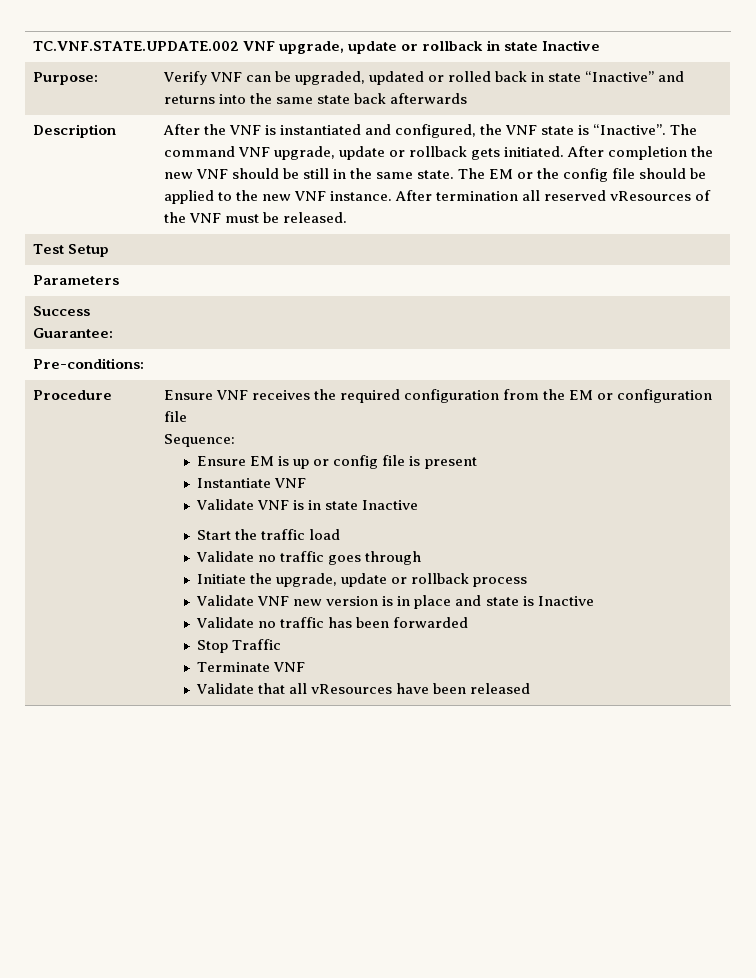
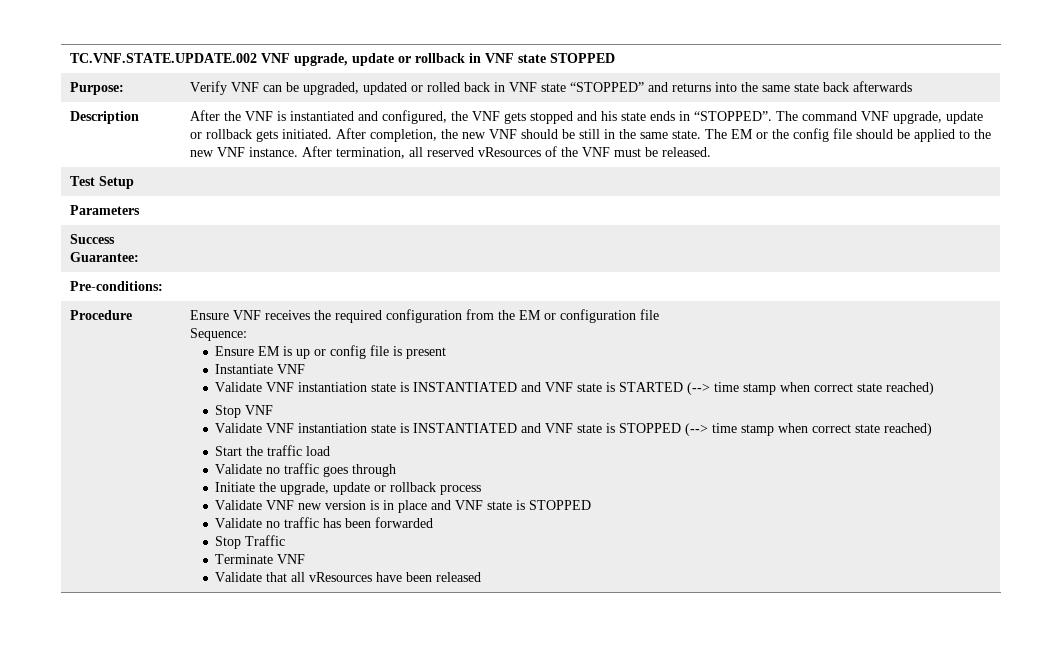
[503,40,600,51] state Inactive -> [485,53,616,63] VNF state STOPPED
[548,71,655,82] state “Inactive” -> [509,82,645,92] VNF state “STOPPED”
[541,124,667,135] state is “Inactive”. -> [504,111,773,124] gets stopped and his state ends in “STOPPED”.
[608,146,688,160] completion -> [370,129,438,142] completion,
[435,191,518,201] termination -> [336,147,406,159] termination,
[293,500,419,510] is in state Inactive -> [298,382,935,395] [215,405,274,418] [215,423,933,436] instantiation state is INSTANTIATED and VNF state is STARTED (--> time stamp when correct state reached) // Stop VNF // Validate VNF instantiation state is INSTANTIATED and VNF state is STOPPED (--> time stamp when correct state reached)
[485,596,594,606] state is Inactive -> [455,500,592,510] VNF state is STOPPED

